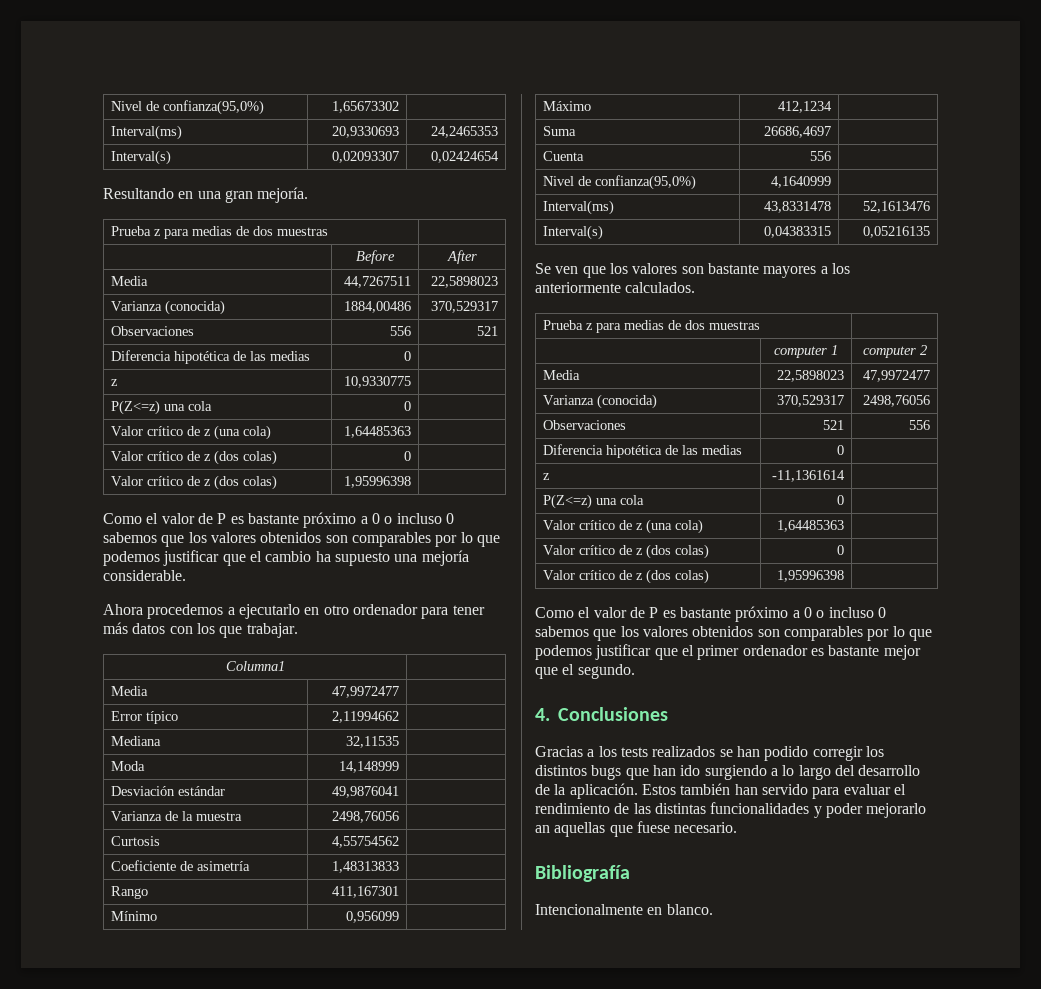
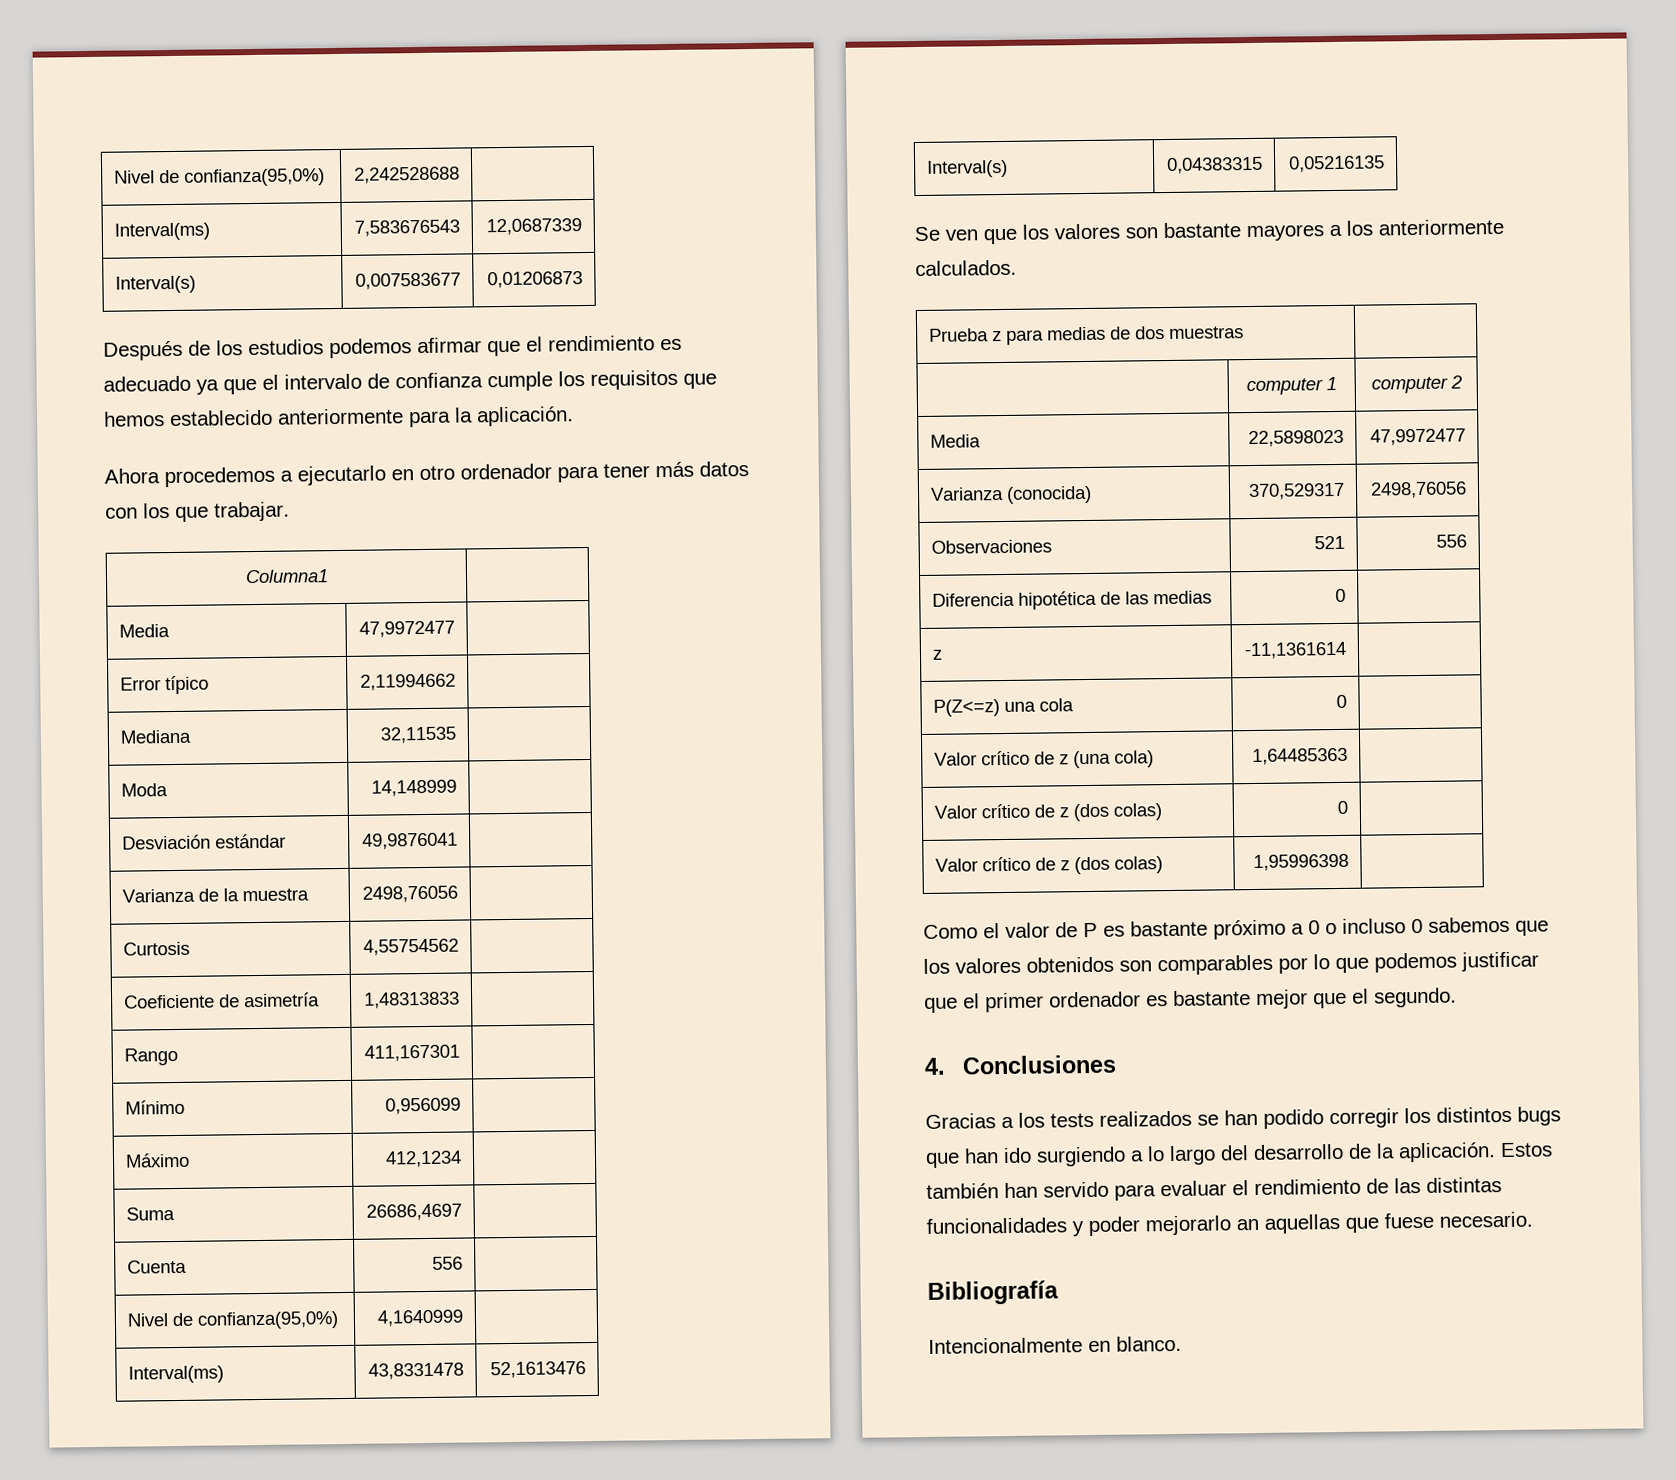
[110,100,264,115] [332,101,400,113] [110,125,182,140] [332,126,400,138] [431,126,499,138] [110,150,171,165] [332,151,400,163] [431,151,500,163] [103,187,309,203] [110,226,328,239] [356,250,395,264] [446,250,477,264] [110,276,148,286] [344,276,412,288] [431,276,499,288] [110,300,225,315] [344,301,412,313] [431,301,499,313] [110,326,194,336] [390,326,412,336] [477,326,499,336] [110,350,310,364] [404,351,412,361] [110,379,118,386] [344,376,412,388] [110,400,212,415] [404,401,412,411] [110,425,271,440] [344,426,412,438] [110,450,277,465] [404,451,412,461] [110,475,277,490] [344,476,412,488] [103,512,454,528] [103,532,500,547] [103,550,469,566] [103,570,186,581] Nivel de confianza(95,0%) | 1,65673302 | // Interval(ms) | 20,9330693 | 24,2465353 // Interval(s) | 0,02093307 | 0,02424654 // Resultando en una gran mejoría. // Prueba z para medias de dos muestras | // | Before | After // Media | 44,7267511 | 22,5898023 // Varianza (conocida) | 1884,00486 | 370,529317 // Observaciones | 556 | 521 // Diferencia hipotética de las medias | 0 | // z | 10,9330775 | // P(Z<=z) una cola | 0 | // Valor crítico de z (una cola) | 1,64485363 | // Valor crítico de z (dos colas) | 0 | // Valor crítico de z (dos colas) | 1,95996398 | // Como el valor de P es bastante próximo a 0 o incluso 0 sabemos que los valores obtenidos son comparables por lo que podemos justificar que el cambio ha supuesto una mejoría considerable. -> [113,168,325,187] [354,166,461,184] [113,222,210,241] [354,219,461,237] [486,218,583,236] [114,275,196,294] [355,272,462,290] [487,271,584,289] [103,335,682,361] [103,369,717,395] [103,406,574,428] Nivel de confianza(95,0%) | 2,242528688 | // Interval(ms) | 7,583676543 | 12,0687339 // Interval(s) | 0,007583677 | 0,01206873 // Después de los estudios podemos afirmar que el rendimiento es adecuado ya que el intervalo de confianza cumple los requisitos que hemos establecido anteriormente para la aplicación.

